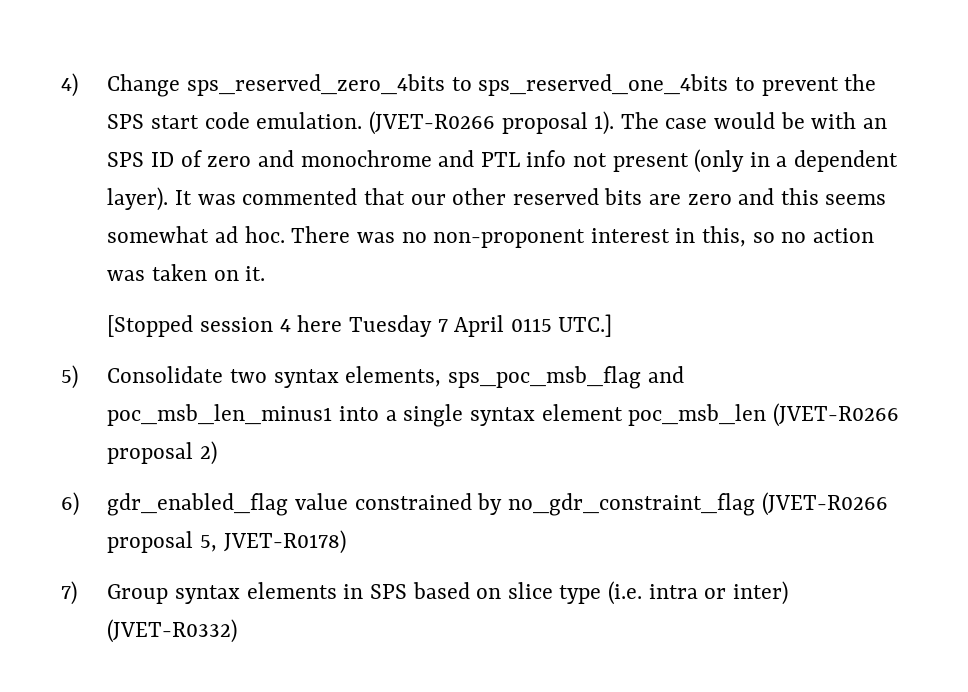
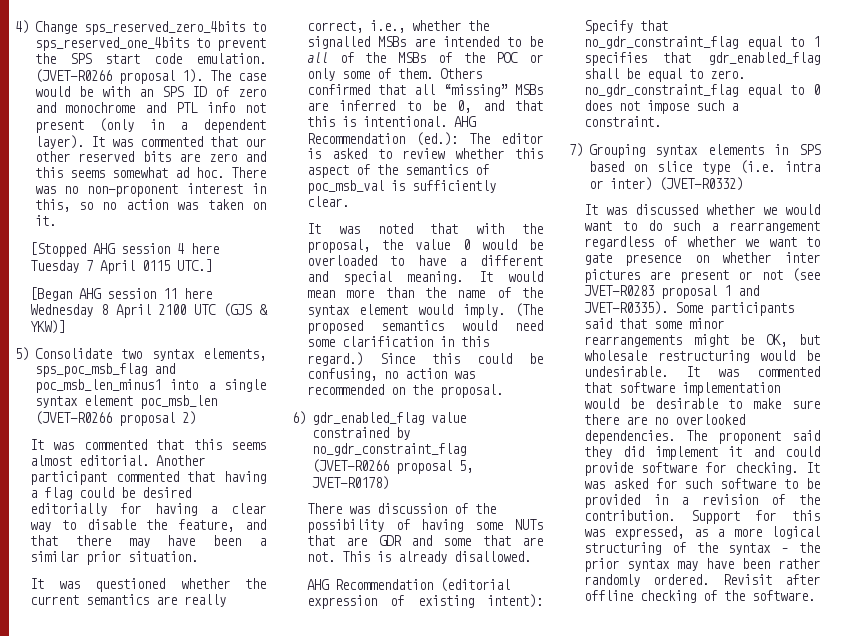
(194, 326) none -> [92,243,115,254] AHG
(613, 325) none -> [29,287,212,301] [29,303,268,318] [29,320,65,334] // [Began AHG session 11 here Wednesday 8 April 2100 UTC (GJS & YKW)]
(218, 453) none -> [29,439,266,450] [29,455,205,466] [29,471,266,485] [29,487,191,500] [29,503,266,516] [29,519,266,532] [29,535,266,548] [29,551,198,565] [29,578,266,592] [29,594,226,607] [306,20,489,33] [306,36,543,49] [306,52,543,63] [306,68,482,81] [306,84,543,97] [306,100,543,113] [306,116,476,127] [306,132,543,146] [306,148,543,159] [306,164,489,178] [306,180,496,194] [306,196,349,207] [306,223,543,234] [306,239,543,253] [306,255,543,266] [306,271,543,285] [306,287,543,298] [306,303,543,318] [306,320,543,334] [306,336,489,347] [306,352,543,366] [306,368,475,381] [306,384,503,398] // It was commented that this seems almost editorial. Another participant commented that having a flag could be desired editorially for having a clear way to disable the feature, and that there may have been a similar prior situation. // It was questioned whether the current semantics are really correct, i.e., whether the signalled MSBs are intended to be all of the MSBs of the POC or only some of them. Others confirmed that all “missing” MSBs are inferred to be 0, and that this is intentional. AHG Recommendation (ed.): The editor is asked to review whether this aspect of the semantics of poc_msb_val is sufficiently clear. // It was noted that with the proposal, the value 0 would be overloaded to have a different and special meaning. It would mean more than the name of the syntax element would imply. (The proposed semantics would need some clarification in this regard.) Since this could be confusing, no action was recommended on the proposal.
(346, 542) none -> [306,503,496,514] [306,519,543,533] [306,535,543,546] [306,551,531,564] [306,578,510,592] [306,594,543,609] [583,20,668,34] [583,36,820,50] [583,52,820,66] [583,68,745,82] [583,84,820,98] [583,100,738,114] [583,116,661,127] // There was discussion of the possibility of having some NUTs that are GDR and some that are not. This is already disallowed. // AHG Recommendation (editorial expression of existing intent): Specify that no_gdr_constraint_flag equal to 1 specifies that gdr_enabled_flag shall be equal to zero. no_gdr_constraint_flag equal to 0 does not impose such a constraint.
[107,584,169,604] Group -> [588,144,645,158] Grouping
(238, 631) none -> [583,204,820,215] [583,220,820,233] [583,236,820,249] [583,252,820,266] [583,268,820,283] [583,285,759,299] [583,301,794,316] [583,318,724,329] [583,334,820,347] [583,350,820,363] [583,366,820,377] [583,382,780,396] [583,398,820,409] [583,414,745,425] [583,430,820,444] [583,446,820,460] [583,462,820,476] [583,478,820,489] [583,494,820,508] [583,510,820,524] [583,526,820,540] [583,542,820,555] [583,558,820,572] [583,574,820,587] [583,590,815,603] // It was discussed whether we would want to do such a rearrangement regardless of whether we want to gate presence on whether inter pictures are present or not (see JVET-R0283 proposal 1 and JVET-R0335). Some participants said that some minor rearrangements might be OK, but wholesale restructuring would be undesirable. It was commented that software implementation would be desirable to make sure there are no overlooked dependencies. The proponent said they did implement it and could provide software for checking. It was asked for such software to be provided in a revision of the contribution. Support for this was expressed, as a more logical structuring of the syntax – the prior syntax may have been rather randomly ordered. Revisit after offline checking of the software.

